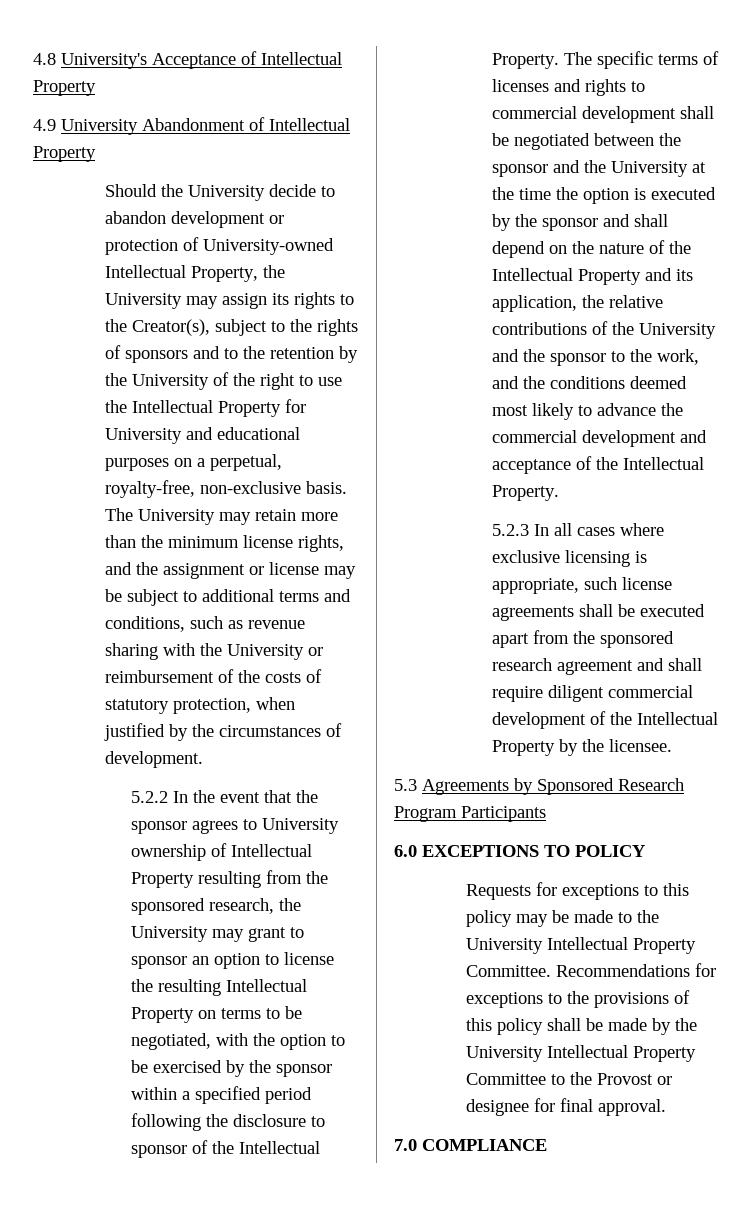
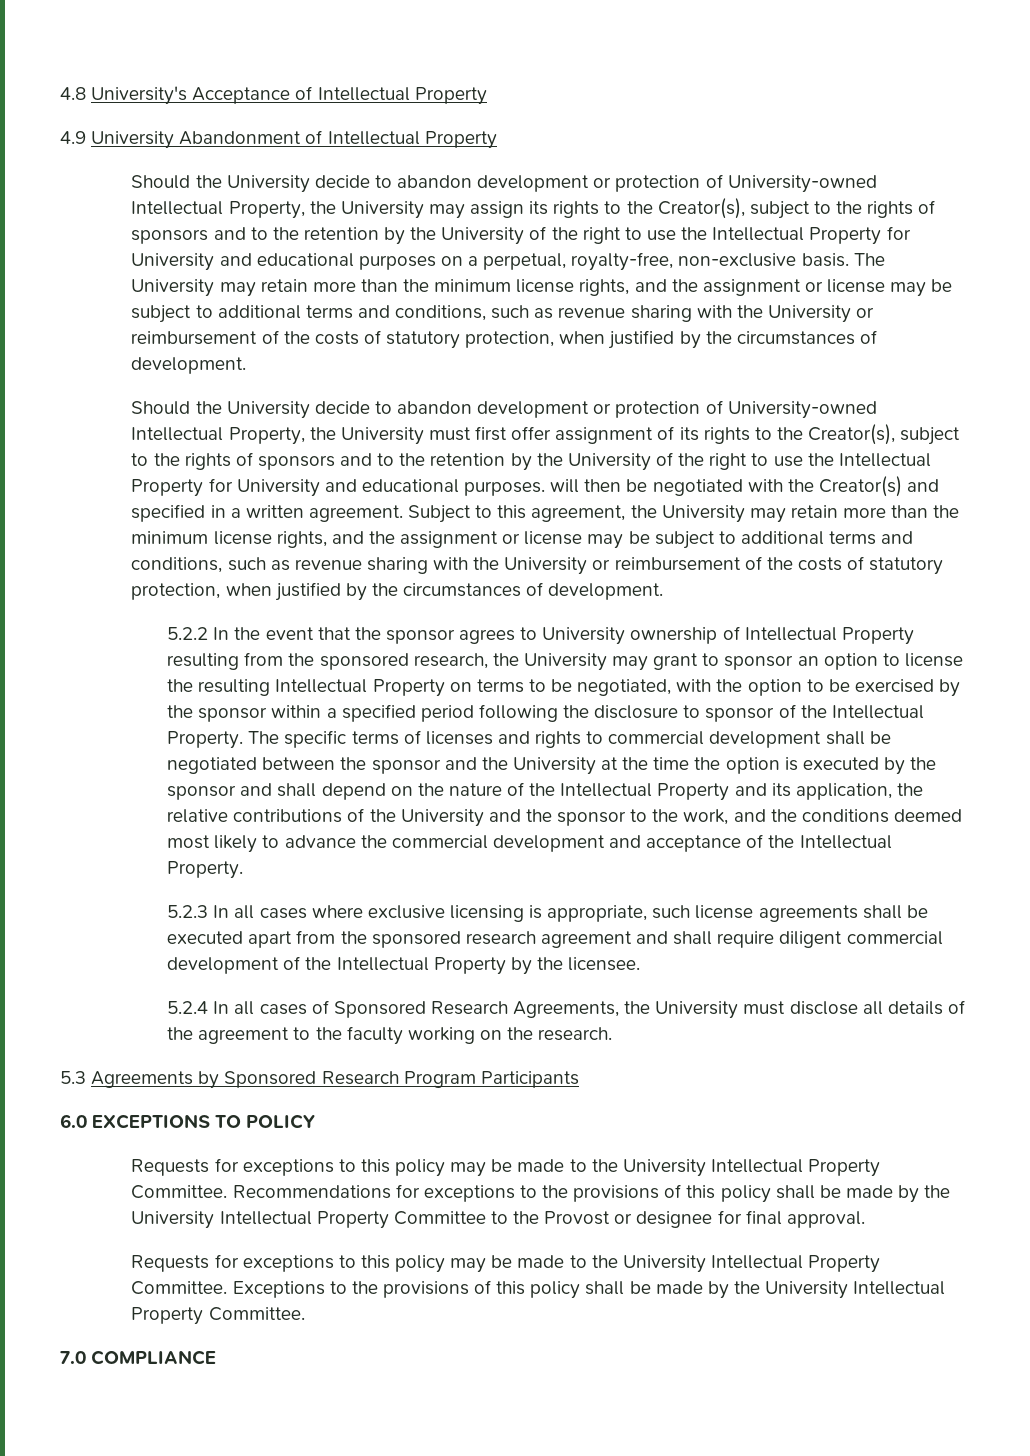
(203, 759) none -> [131,400,877,419] [131,424,961,445] [131,452,931,471] [131,476,940,497] [131,504,960,523] [131,531,914,549] [131,556,944,575] [131,582,664,601] // Should the University decide to abandon development or protection of University-owned Intellectual Property, the University must first offer assignment of its rights to the Creator(s), subject to the rights of sponsors and to the retention by the University of the right to use the Intellectual Property for University and educational purposes. will then be negotiated with the Creator(s) and specified in a written agreement. Subject to this agreement, the University may retain more than the minimum license rights, and the assignment or license may be subject to additional terms and conditions, such as revenue sharing with the University or reimbursement of the costs of statutory protection, when justified by the circumstances of development.
(672, 745) none -> [167,1000,965,1019] [167,1026,613,1045] // 5.2.4 In all cases of Sponsored Research Agreements, the University must disclose all details of the agreement to the faculty working on the research.
(666, 1107) none -> [131,1254,881,1273] [131,1280,946,1299] [131,1307,305,1325] // Requests for exceptions to this policy may be made to the University Intellectual Property Committee. Exceptions to the provisions of this policy shall be made by the University Intellectual Property Committee.

